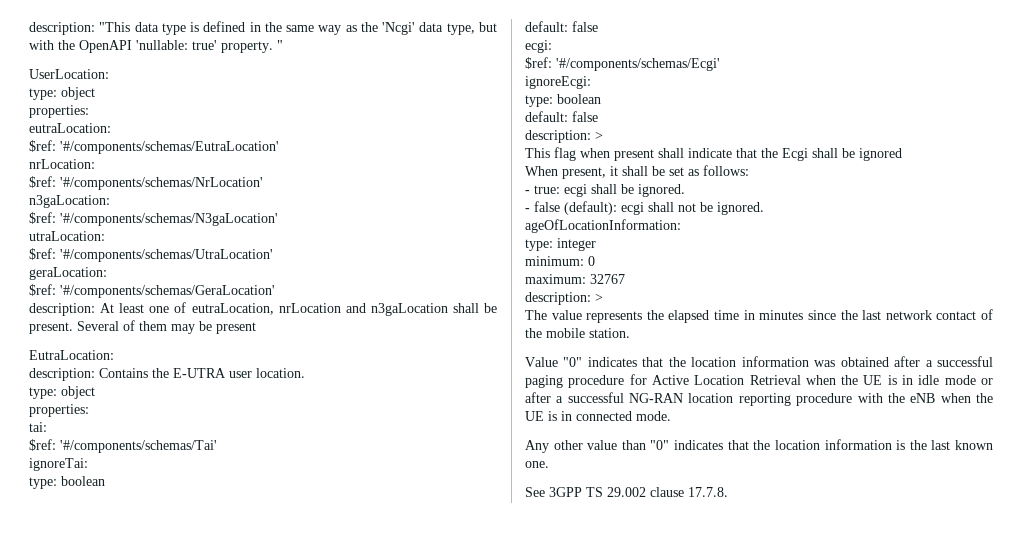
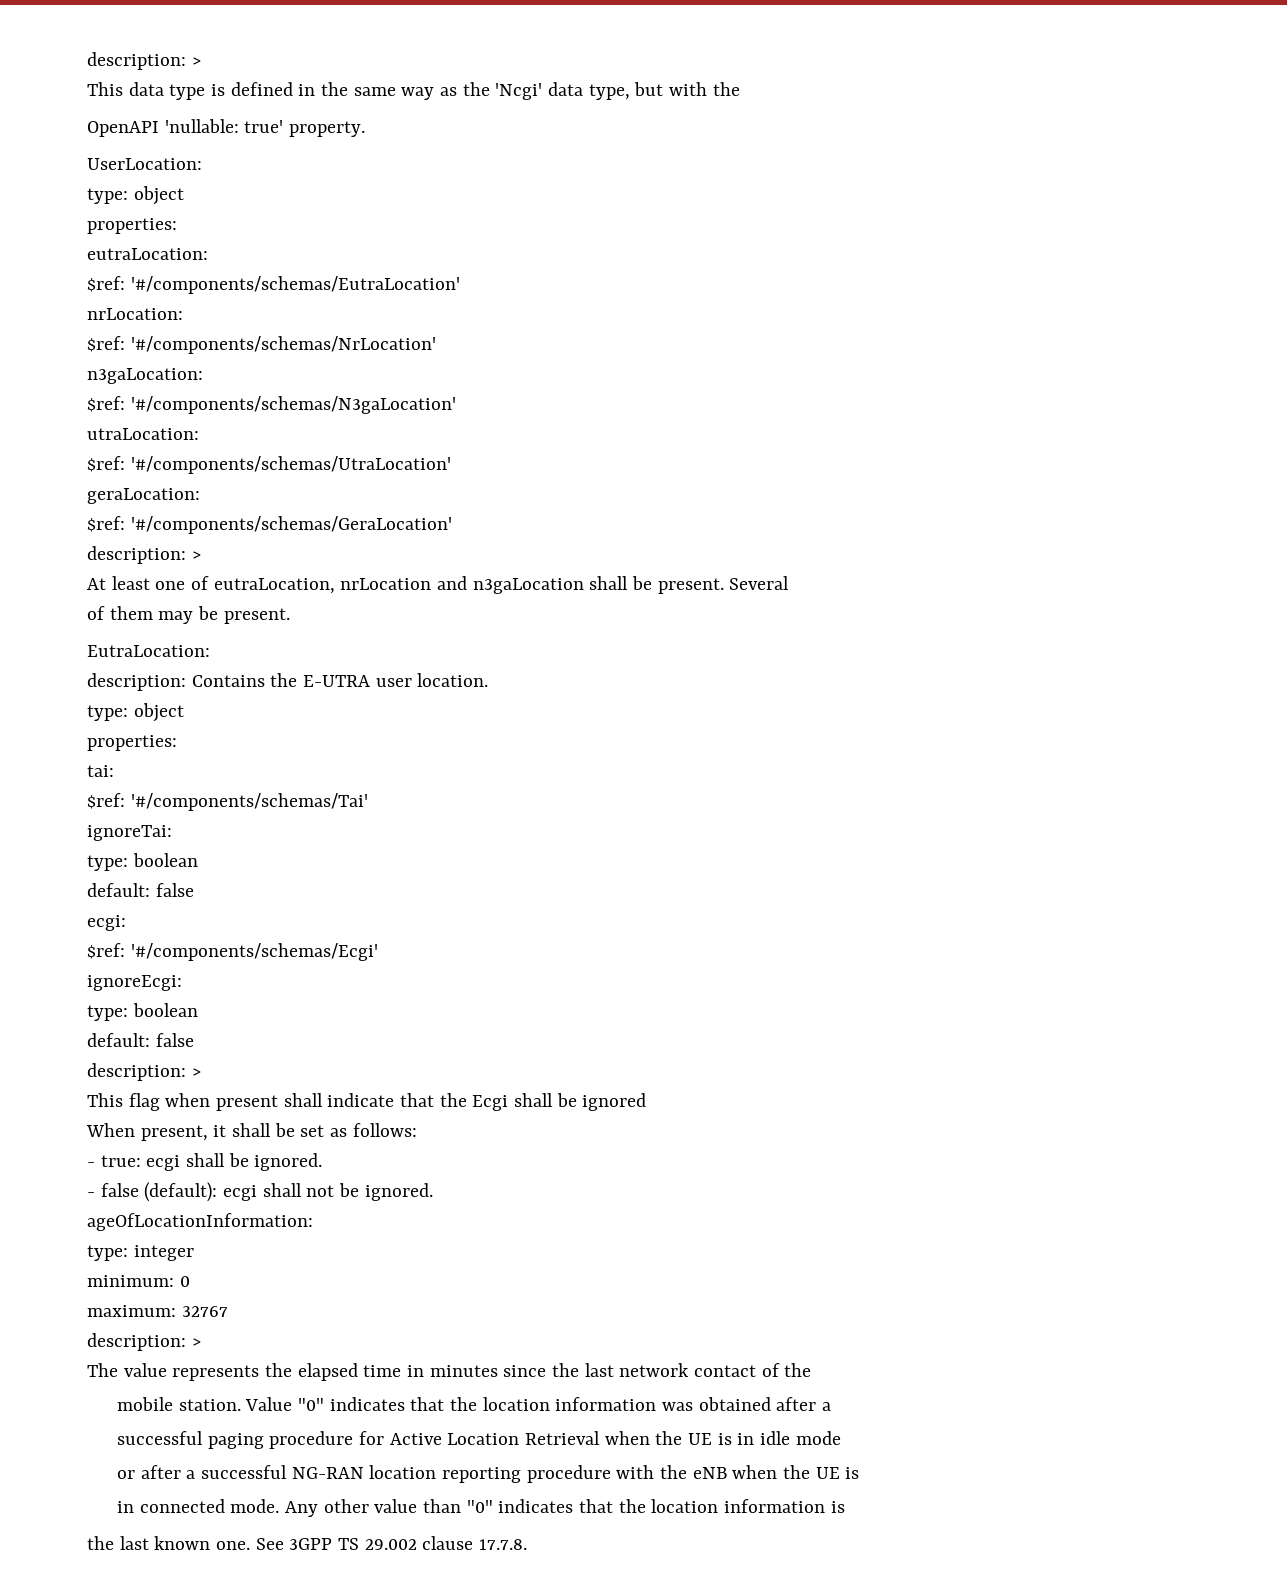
[29,22,131,35] description: "This -> [87,52,201,70] [87,82,123,96] description: > // This
(75, 45) none -> (740, 89) //
[277,40,283,50] " -> (366, 129) none
(95, 309) none -> [191,551,201,560] > //
(119, 326) none -> (790, 583) //
[216,322,256,334] present -> [223,608,290,624] present.
(542, 333) none -> (812, 1370) //
(630, 333) // -> (241, 1405) none
(933, 363) none -> (831, 1406) //
(976, 380) none -> (841, 1438) //
(557, 416) none -> (860, 1473) //
(671, 416) // -> (280, 1506) none
(906, 445) none -> (845, 1507) //
(549, 464) // -> (251, 1545) none

